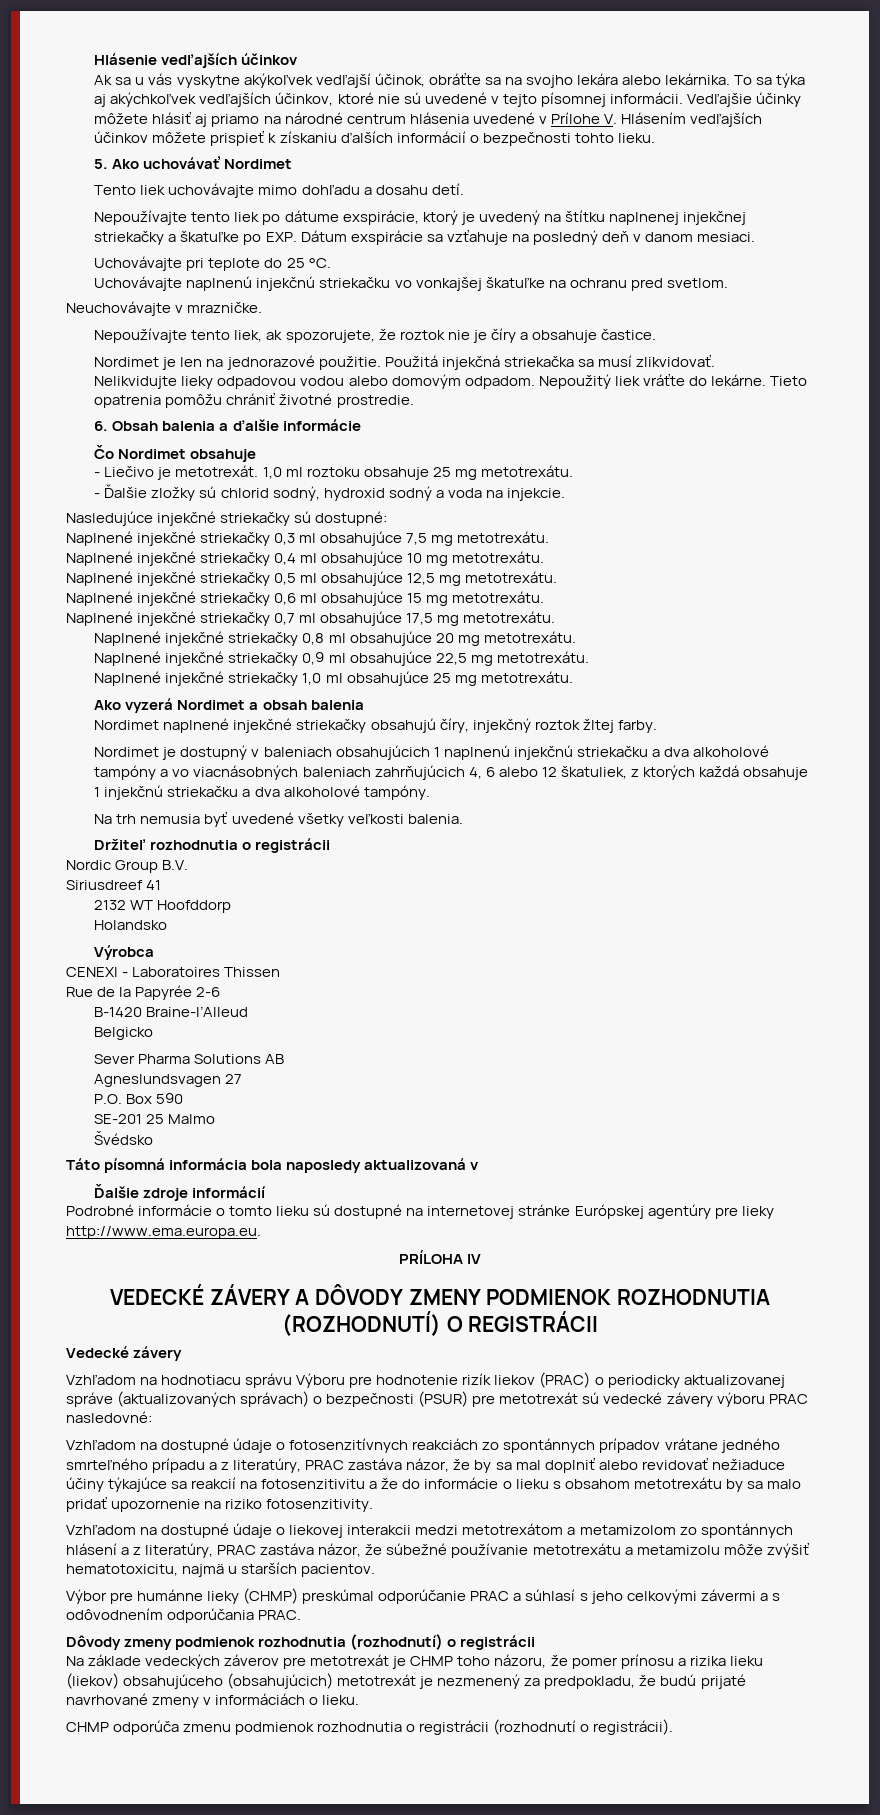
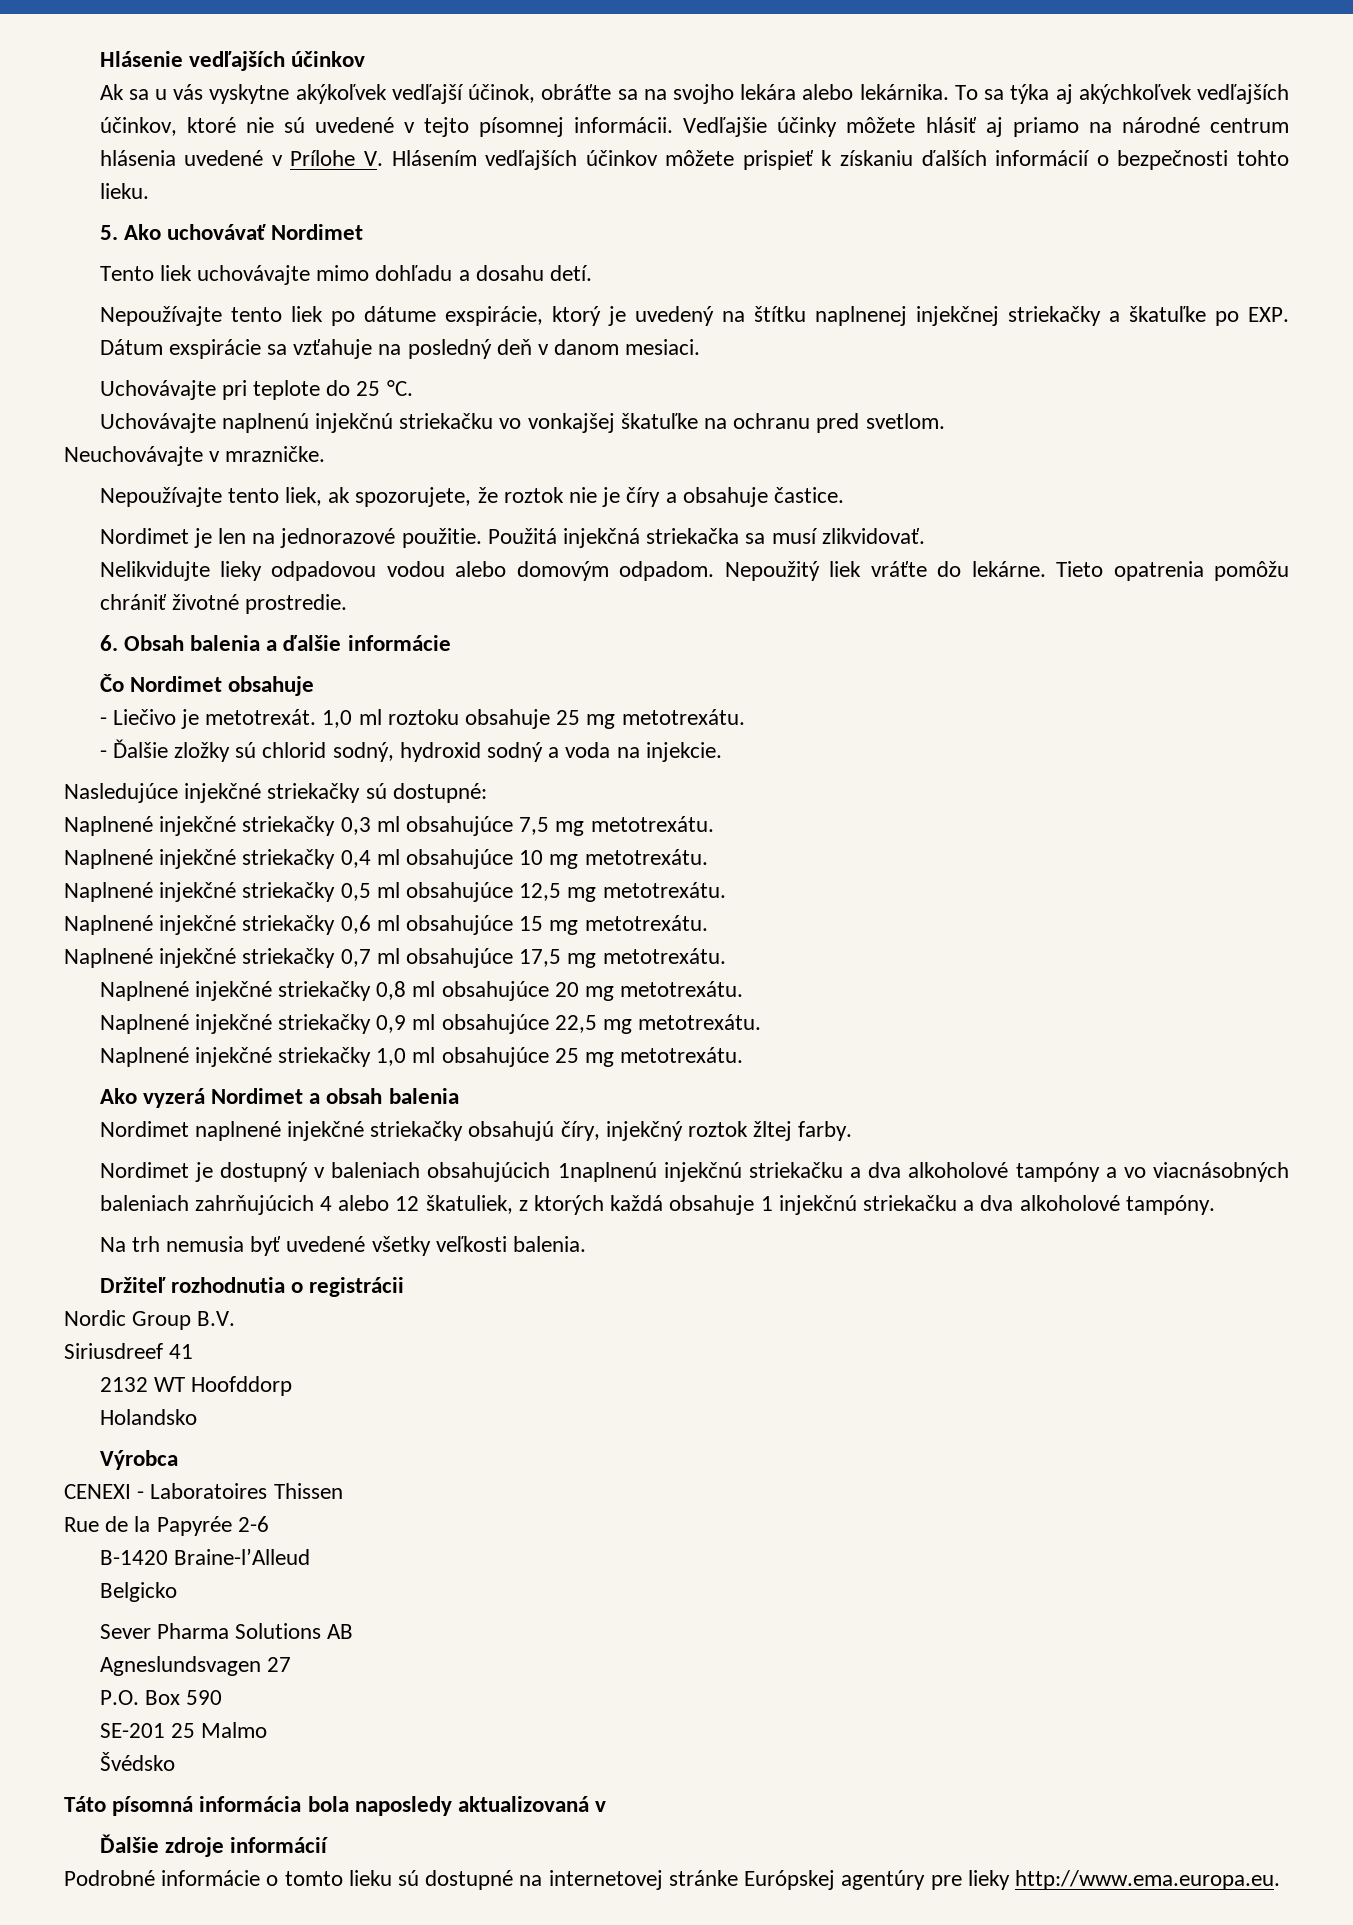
[433,745,510,760] 1 naplnenú -> [557,1162,657,1182] 1naplnenú
[468,767,495,779] 4, 6 -> [319,1196,332,1211] 4
[398,1250,482,1264] [109,1284,771,1305] [281,1311,599,1336] [66,1346,183,1361] [66,1372,785,1388] [66,1391,808,1407] [66,1411,152,1423] [66,1438,780,1453] [66,1457,785,1473] [66,1477,801,1492] [66,1496,374,1512] [66,1523,793,1538] [66,1542,809,1558] [66,1562,376,1577] [66,1588,780,1604] [66,1608,302,1623] [66,1634,536,1650] [66,1654,763,1669] [66,1673,746,1689] [66,1693,360,1708] [66,1719,674,1735] // PRÍLOHA IV // VEDECKÉ ZÁVERY A DÔVODY ZMENY PODMIENOK ROZHODNUTIA (ROZHODNUTÍ) O REGISTRÁCII // Vedecké závery // Vzhľadom na hodnotiacu správu Výboru pre hodnotenie rizík liekov (PRAC) o periodicky aktualizovanej správe (aktualizovaných správach) o bezpečnosti (PSUR) pre metotrexát sú vedecké závery výboru PRAC nasledovné: // Vzhľadom na dostupné údaje o fotosenzitívnych reakciách zo spontánnych prípadov vrátane jedného smrteľného prípadu a z literatúry, PRAC zastáva názor, že by sa mal doplniť alebo revidovať nežiaduce účiny týkajúce sa reakcií na fotosenzitivitu a že do informácie o lieku s obsahom metotrexátu by sa malo pridať upozornenie na riziko fotosenzitivity. // Vzhľadom na dostupné údaje o liekovej interakcii medzi metotrexátom a metamizolom zo spontánnych hlásení a z literatúry, PRAC zastáva názor, že súbežné používanie metotrexátu a metamizolu môže zvýšiť hematotoxicitu, najmä u starších pacientov. // Výbor pre humánne lieky (CHMP) preskúmal odporúčanie PRAC a súhlasí s jeho celkovými závermi a s odôvodnením odporúčania PRAC. // Dôvody zmeny podmienok rozhodnutia (rozhodnutí) o registrácii // Na základe vedeckých záverov pre metotrexát je CHMP toho názoru, že pomer prínosu a rizika lieku (liekov) obsahujúceho (obsahujúcich) metotrexát je nezmenený za predpokladu, že budú prijaté navrhované zmeny v informáciách o lieku. // CHMP odporúča zmenu podmienok rozhodnutia o registrácii (rozhodnutí o registrácii). -> (1280, 1880) none

